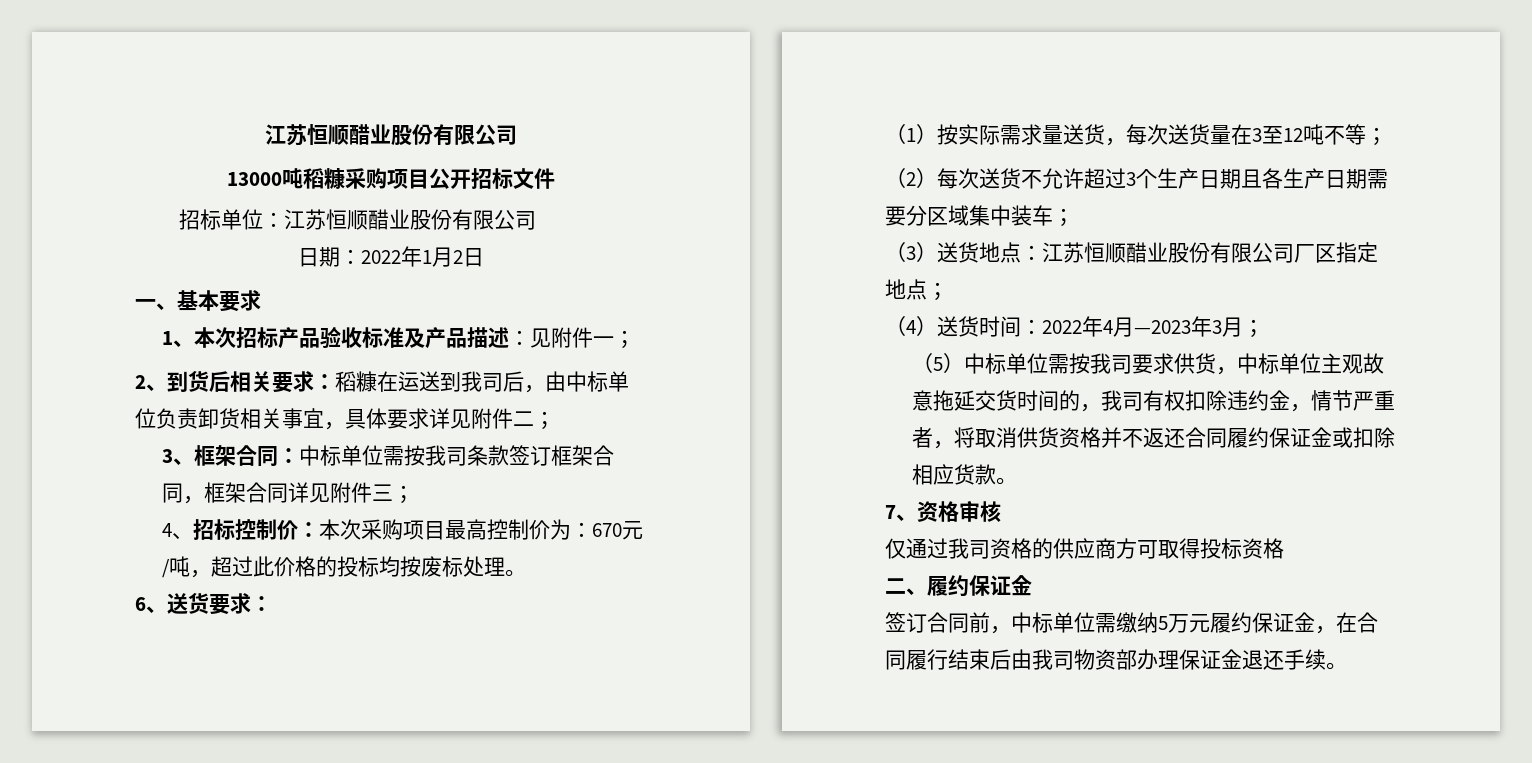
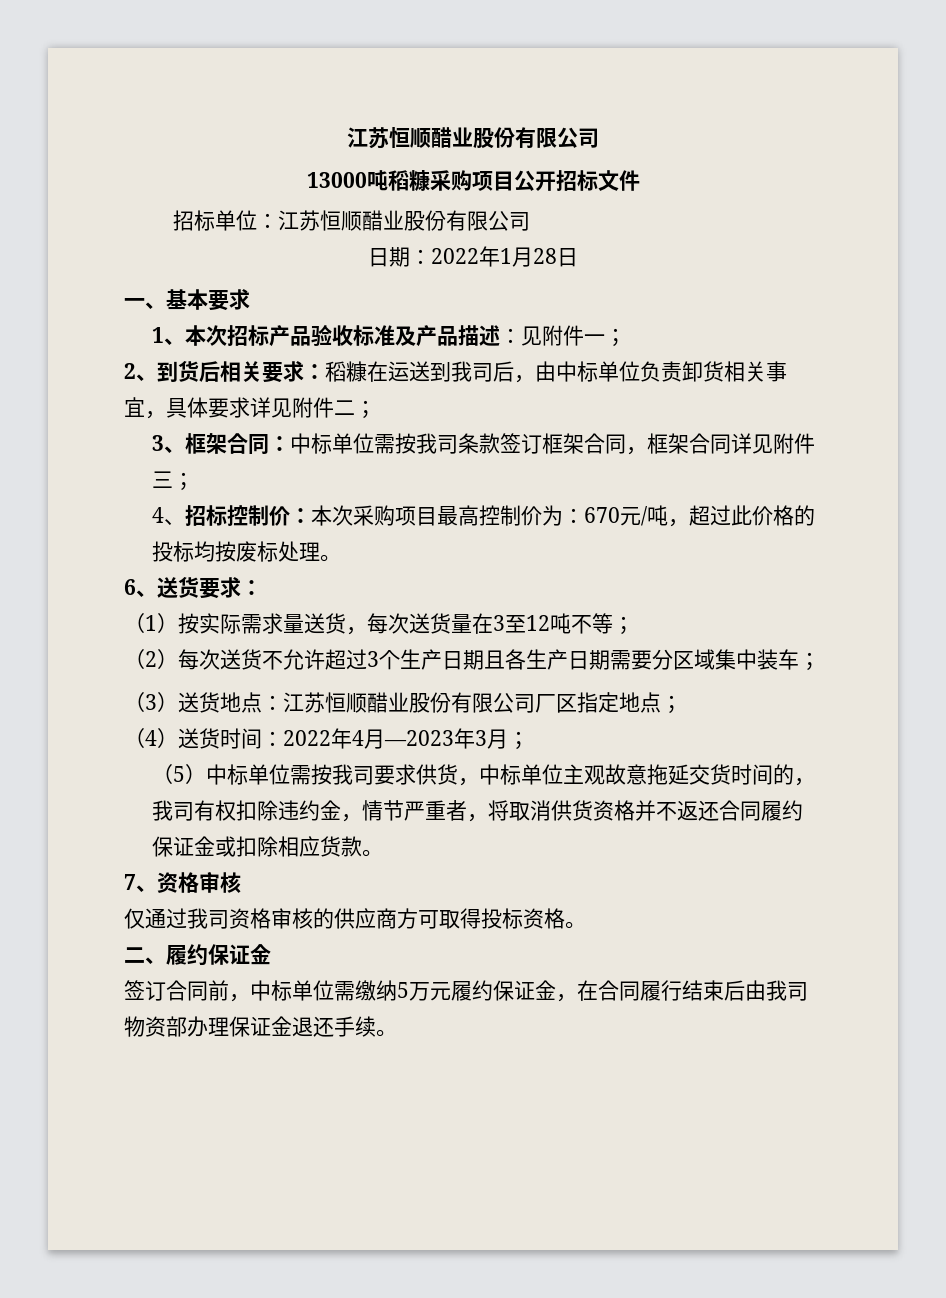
[453,250,463,264] 2 -> [533,248,557,264] 28
(1032, 548) none -> [271,908,313,929] 审核
(1284, 548) none -> [565,921,586,929] 。

